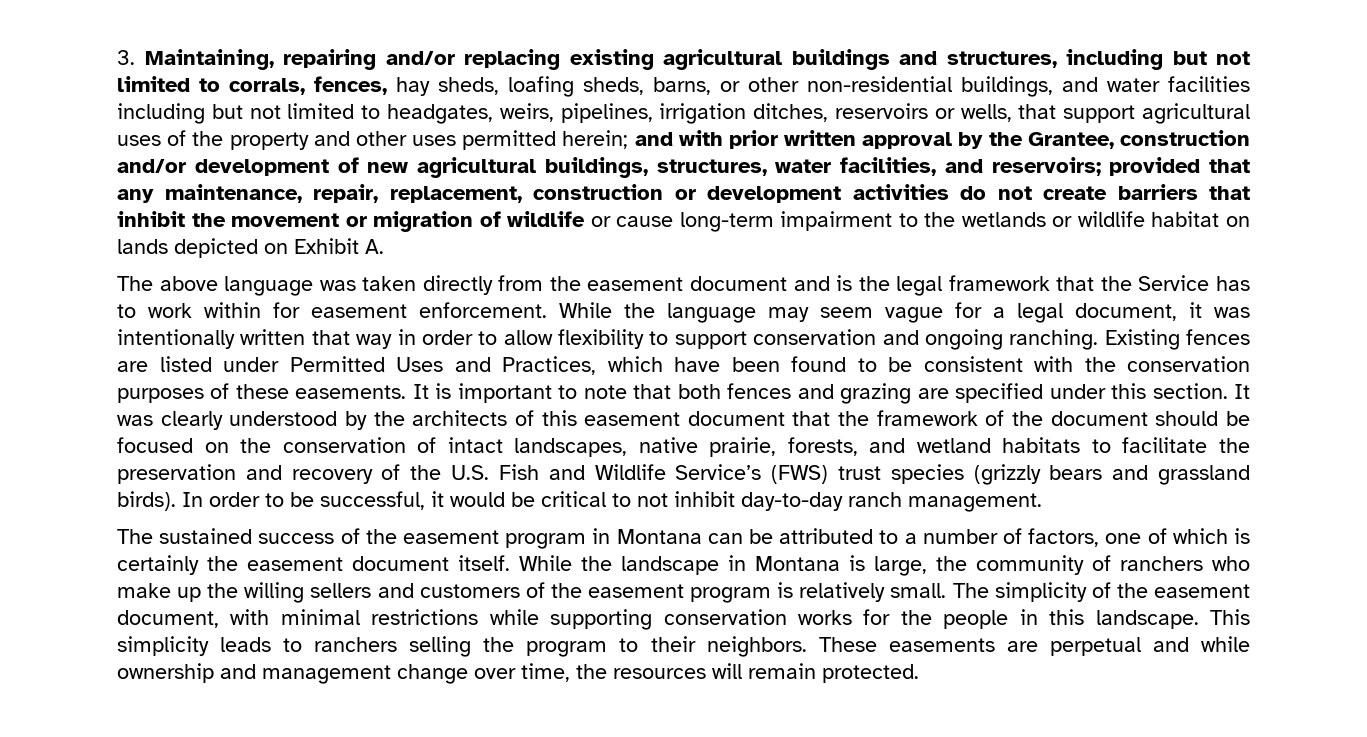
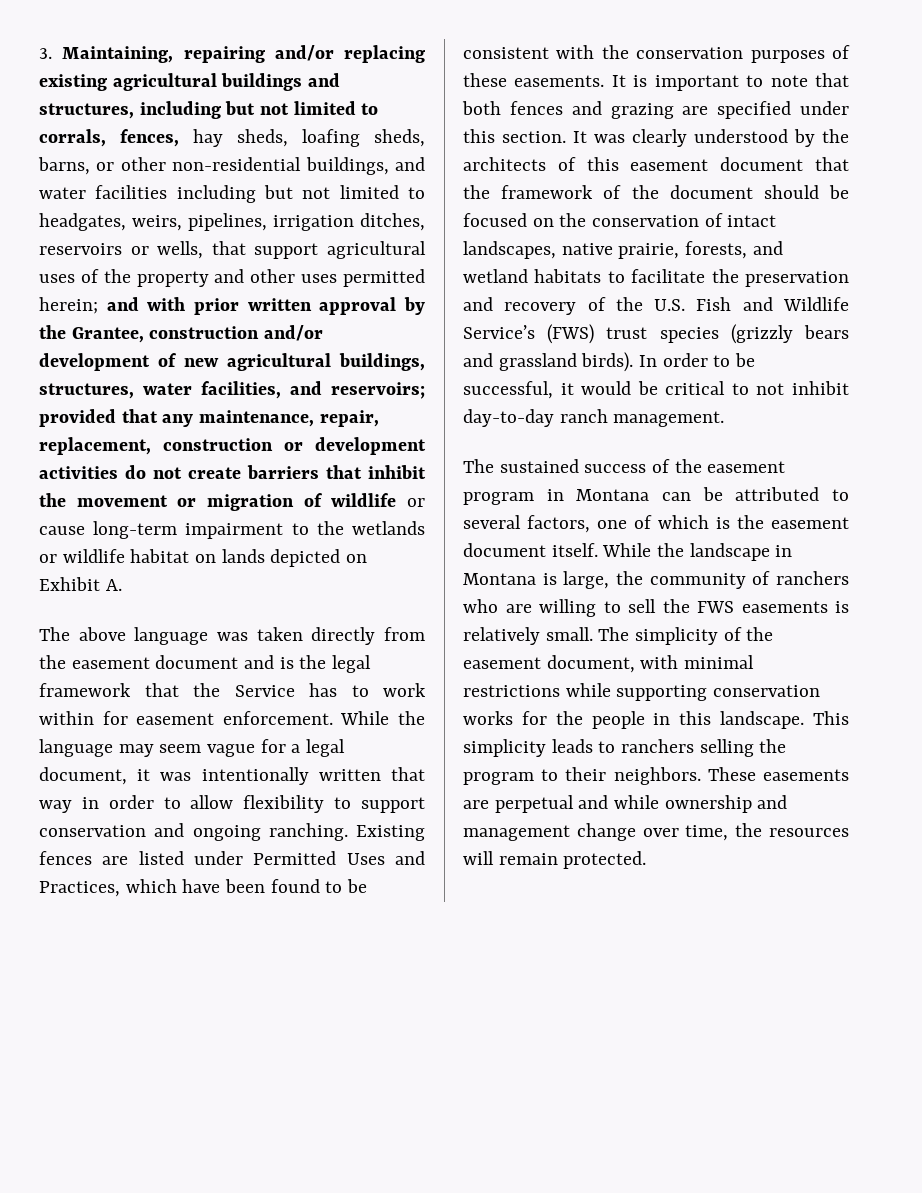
[904,528,1023,544] a number of -> [463,515,521,529] several
[117,555,199,575] certainly -> (730, 523) none
[117,582,772,603] make up the willing sellers and customers of the easement program -> [505,599,828,617] are willing to sell the FWS easements

